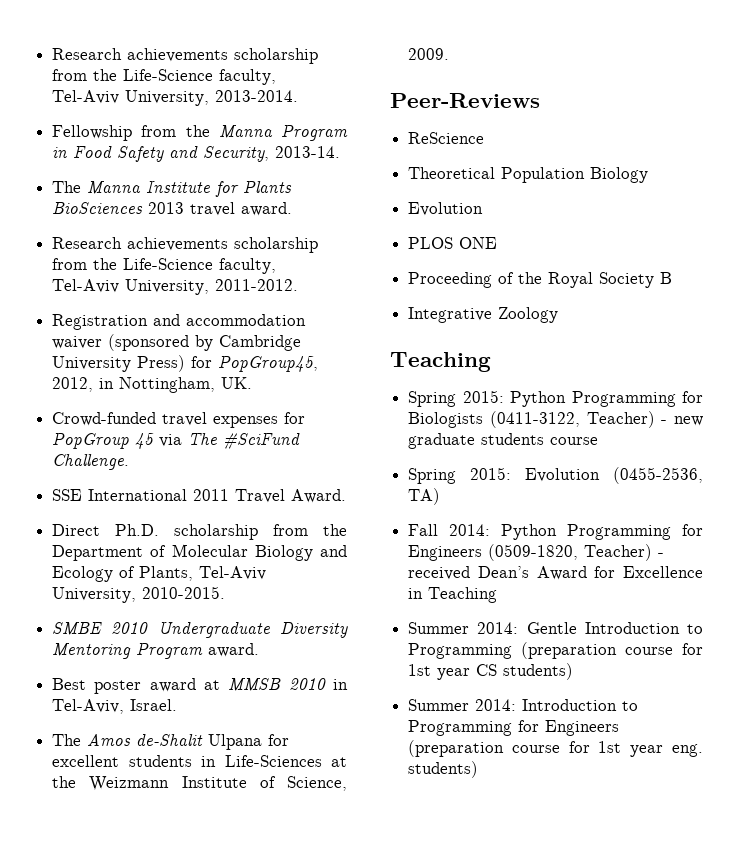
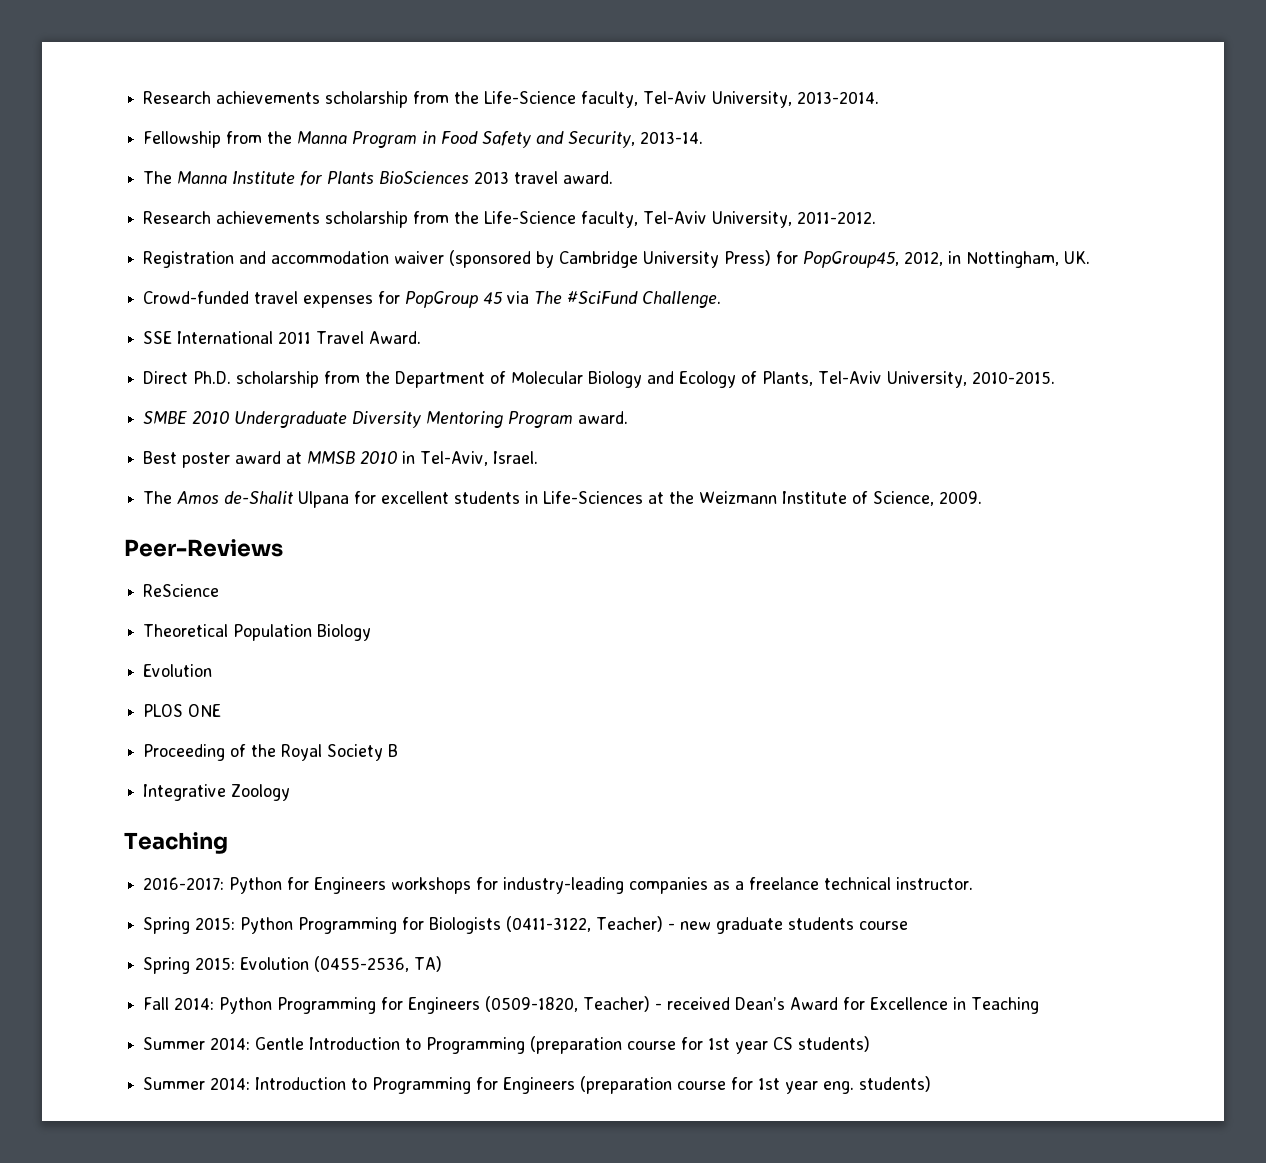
(491, 362) none -> [143,877,974,894] // 2016-2017: Python for Engineers workshops for industry-leading companies as a freelance technical instructor.

